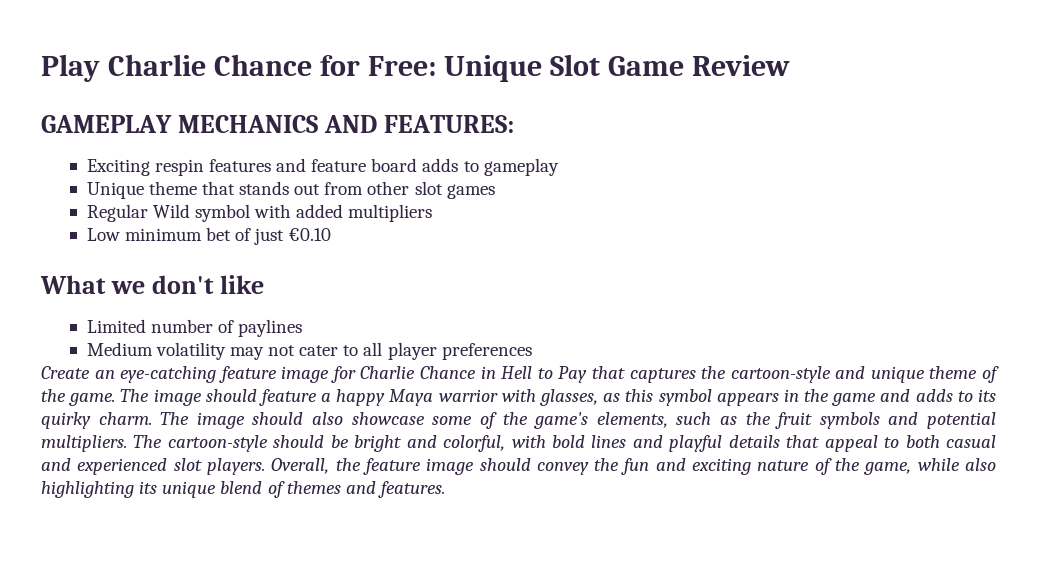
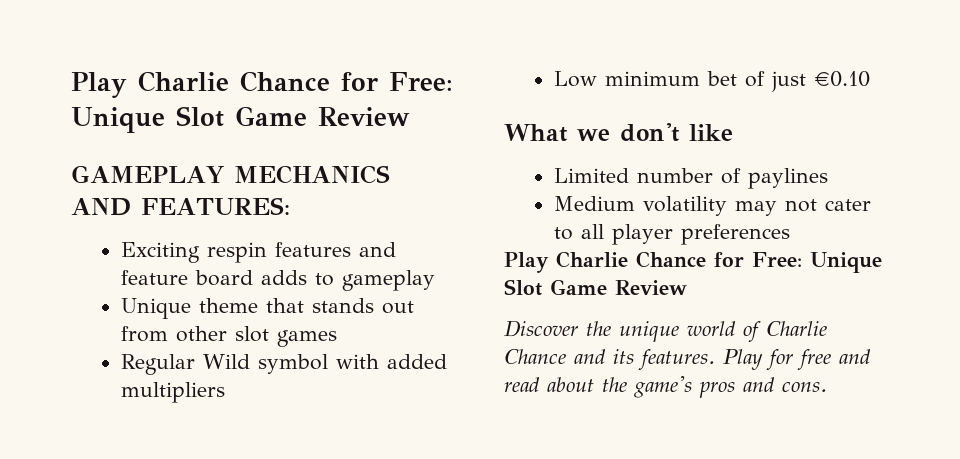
[41,366,999,383] [41,389,996,406] [41,412,996,429] [41,435,997,452] [41,458,996,475] [41,481,445,498] Create an eye-catching feature image for Charlie Chance in Hell to Pay that captures the cartoon-style and unique theme of the game. The image should feature a happy Maya warrior with glasses, as this symbol appears in the game and adds to its quirky charm. The image should also showcase some of the game's elements, such as the fruit symbols and potential multipliers. The cartoon-style should be bright and colorful, with bold lines and playful details that appeal to both casual and experienced slot players. Overall, the feature image should convey the fun and exciting nature of the game, while also highlighting its unique blend of themes and features. -> [504,251,882,273] [504,279,687,296] [504,320,827,342] [504,349,871,370] [504,376,827,398] Play Charlie Chance for Free: Unique Slot Game Review // Discover the unique world of Charlie Chance and its features. Play for free and read about the game's pros and cons.

